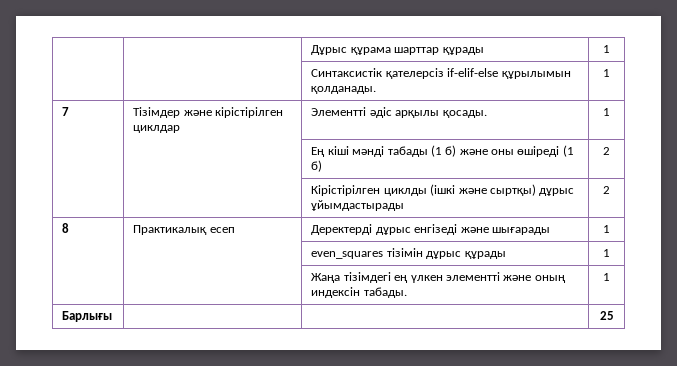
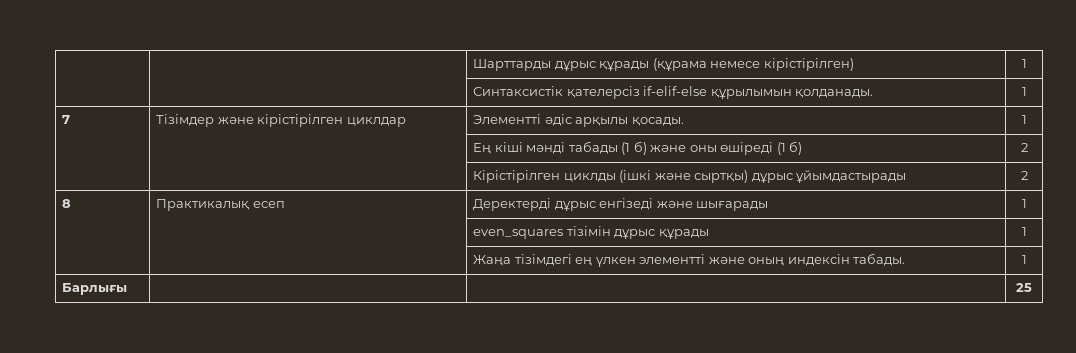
[311,45,484,55] | | Дұрыс құрама шарттар құрады -> [473,58,854,71] | | Шарттарды дұрыс құрады (құрама немесе кірістірілген)

